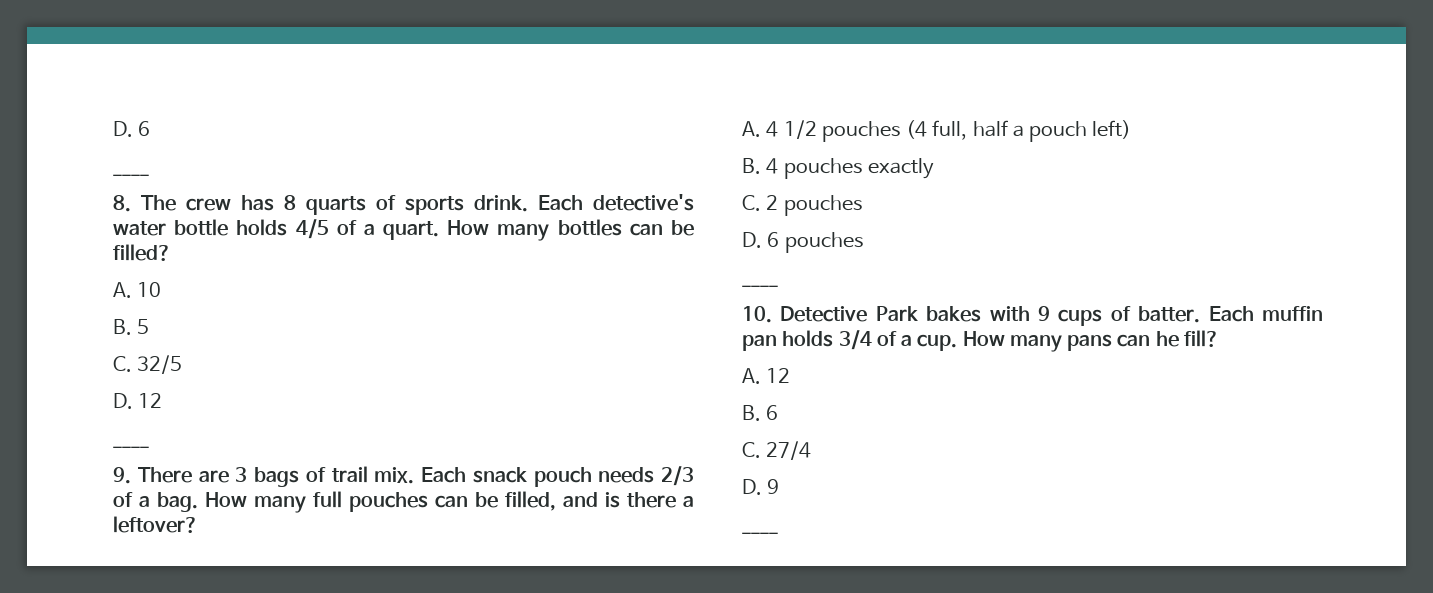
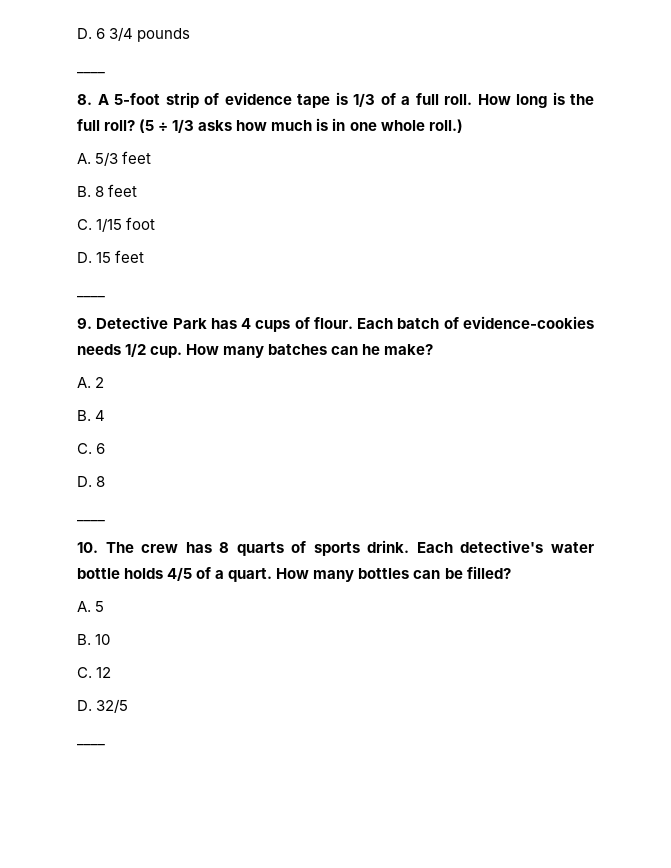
[113,121,151,137] D. 6 -> [77,27,191,42] D. 6 3/4 pounds
(131, 203) none -> [97,92,594,108] [77,118,463,133] [77,151,152,166] [77,184,138,197] [77,217,156,232] [77,250,145,263] [77,296,105,298] [77,316,594,332] [77,343,434,358] [77,377,105,388] [77,410,106,421] [77,443,106,454] [77,476,106,487] [77,520,105,522] [77,542,98,553] A 5-foot strip of evidence tape is 1/3 of a full roll. How long is the full roll? (5 ÷ 1/3 asks how much is in one whole roll.) // A. 5/3 feet // B. 8 feet // C. 1/15 foot // D. 15 feet // ____ // 9. Detective Park has 4 cups of flour. Each batch of evidence-cookies needs 1/2 cup. How many batches can he make? // A. 2 // B. 4 // C. 6 // D. 8 // ____ // 10.
(132, 290) none -> [95,601,105,612] [77,634,91,645] 5 // B.
[113,319,150,335] [113,356,132,372] B. 5 // C. -> [77,667,112,678] [77,700,92,711] C. 12 // D.
[113,393,163,409] [113,445,149,448] [113,466,694,487] [113,491,694,513] [113,516,198,533] [742,120,1132,142] [742,158,934,179] [742,195,863,216] [742,232,864,253] [742,284,778,287] [742,306,1323,326] [742,330,1219,352] [742,368,791,384] [742,405,779,421] [742,441,812,460] [742,479,780,495] [742,531,778,534] // D. 12 // ____ // 9. There are 3 bags of trail mix. Each snack pouch needs 2/3 of a bag. How many full pouches can be filled, and is there a leftover? // A. 4 1/2 pouches (4 full, half a pouch left) // B. 4 pouches exactly // C. 2 pouches // D. 6 pouches // ____ // 10. Detective Park bakes with 9 cups of batter. Each muffin pan holds 3/4 of a cup. How many pans can he fill? // A. 12 // B. 6 // C. 27/4 // D. 9 // ____ -> [77,744,105,746] // ____

